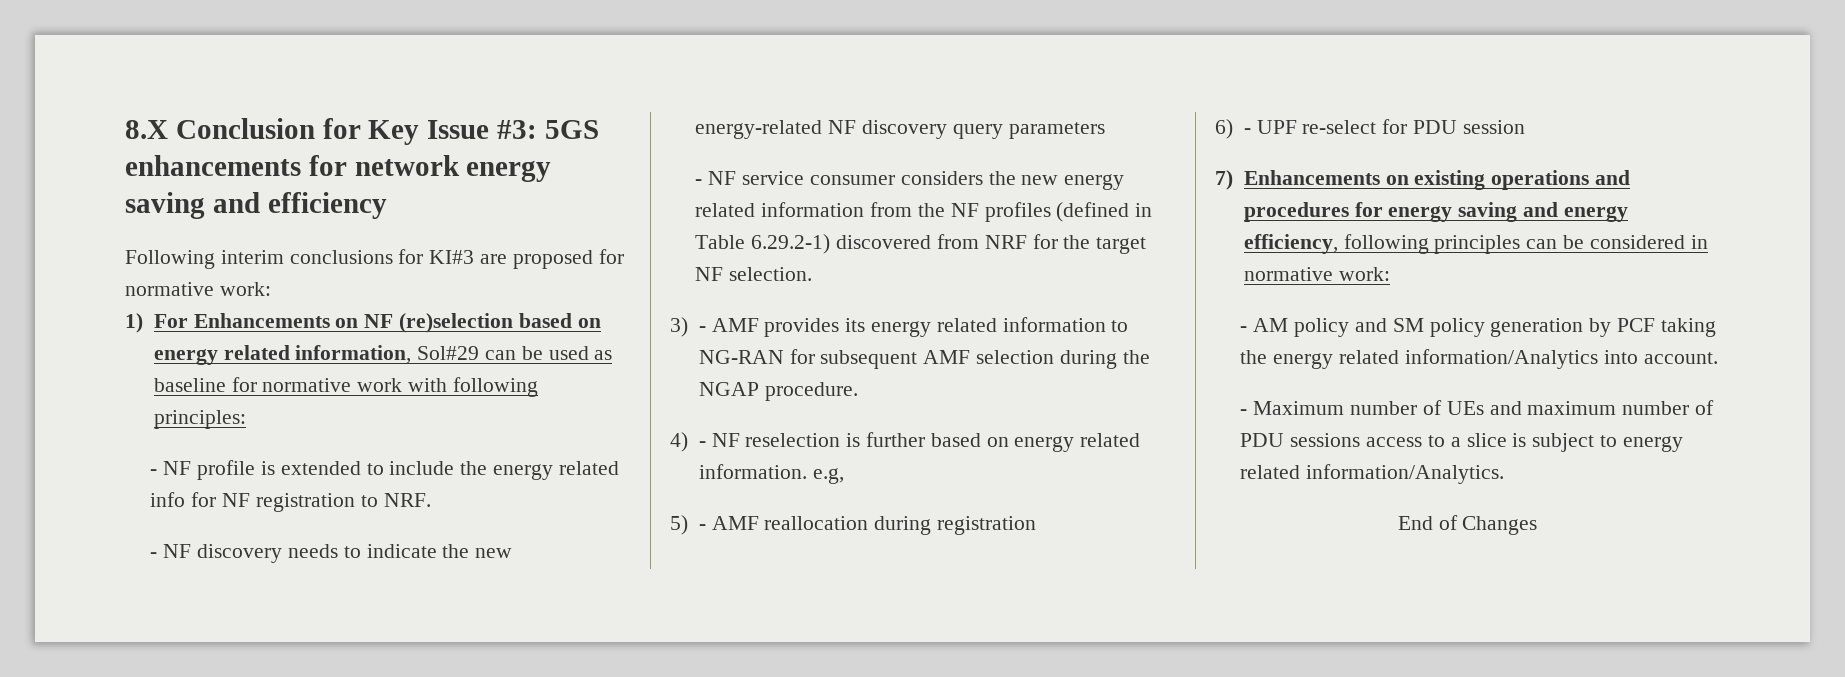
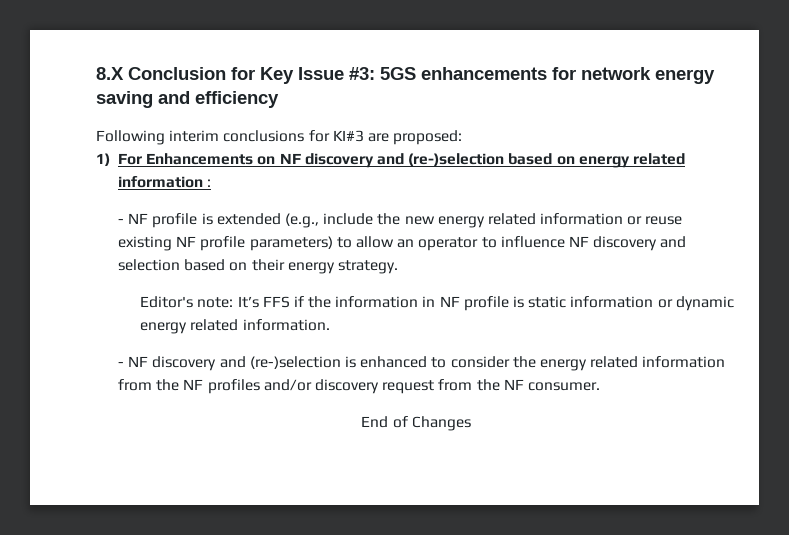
[512,249,624,269] [125,282,271,296] proposed for normative work: -> [393,130,463,145] proposed:
[398,313,601,333] [153,345,613,365] [153,377,538,397] [153,410,246,429] (re)selection based on energy related information, Sol#29 can be used as baseline for normative work with following principles: -> [304,153,685,168] [118,176,212,188] discovery and (re-)selection based on energy related information :
[366,463,384,475] to -> [284,213,319,228] (e.g.,
[492,461,619,480] [150,492,431,512] [150,544,513,563] [695,120,1105,139] [695,171,1059,185] energy related info for NF registration to NRF. // - NF discovery needs to indicate the new energy-related NF discovery query parameters // - NF service consumer considers the new -> [404,213,683,228] [118,236,687,251] [118,259,398,274] [140,296,734,311] [140,319,330,334] [118,356,536,371] new energy related information or reuse existing NF profile parameters) to allow an operator to influence NF discovery and selection based on their energy strategy. // Editor's note: It’s FFS if the information in NF profile is static information or dynamic energy related information. // - NF discovery and (re-)selection is enhanced to consider the
[1056,202,1153,222] [695,234,1147,254] [695,267,813,281] [670,317,1129,337] [698,349,1150,369] [698,382,858,401] [670,432,1141,452] [698,464,844,484] [670,515,1036,535] [1215,119,1525,139] [1215,170,1630,190] [1243,202,1628,222] [1243,234,1708,254] [1243,267,1390,281] [1240,318,1716,337] [1240,349,1718,369] [1240,400,1714,415] [1240,433,1683,452] [1240,464,1505,484] (defined in Table 6.29.2-1) discovered from NRF for the target NF selection. // 3) - AMF provides its energy related information to NG-RAN for subsequent AMF selection during the NGAP procedure. // 4) - NF reselection is further based on energy related information. e.g, // 5) - AMF reallocation during registration // 6) - UPF re-select for PDU session // 7) Enhancements on existing operations and procedures for energy saving and energy efficiency, following principles can be considered in normative work: // - AM policy and SM policy generation by PCF taking the energy related information/Analytics into account. // - Maximum number of UEs and maximum number of PDU sessions access to a slice is subject to energy related information/Analytics. -> [263,379,600,394] and/or discovery request from the NF consumer.

